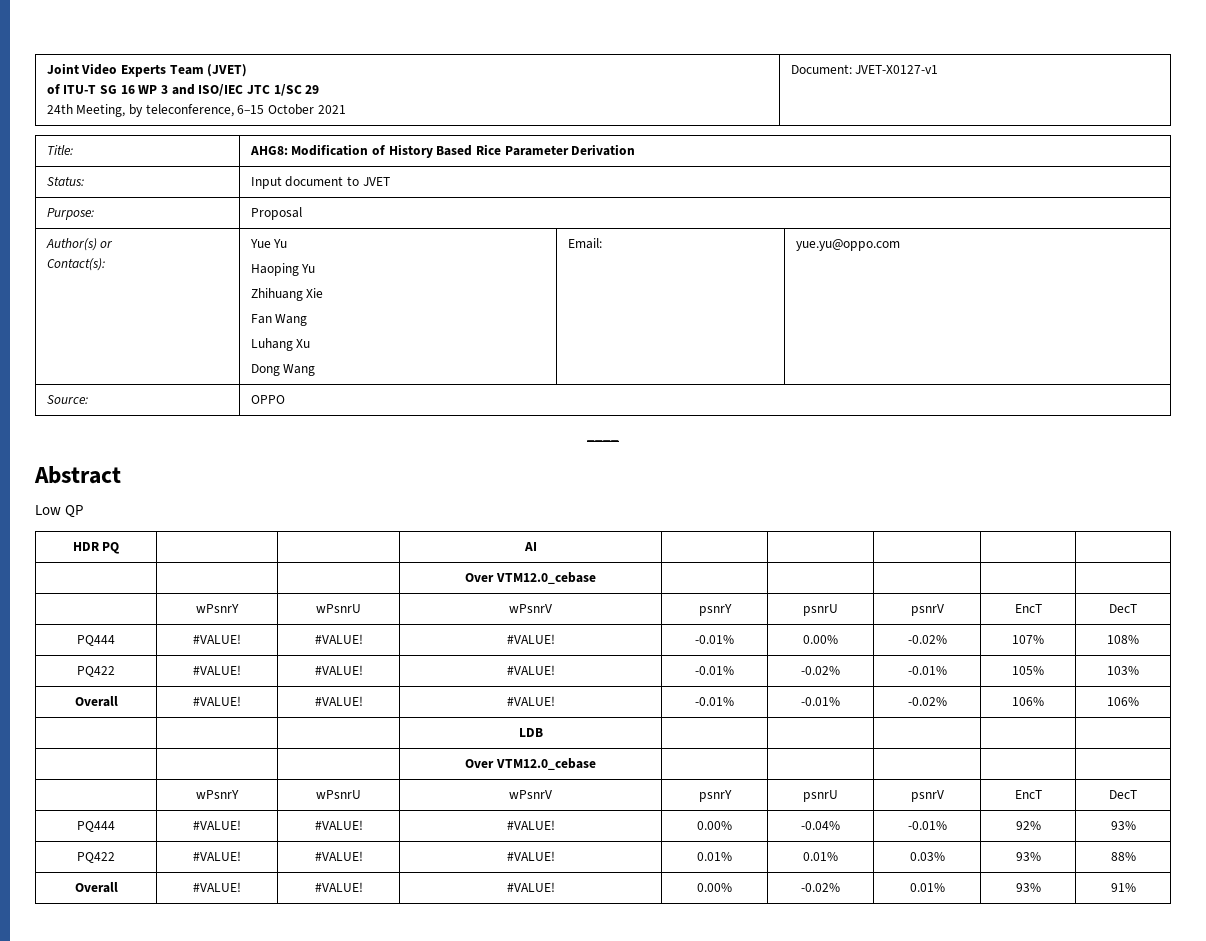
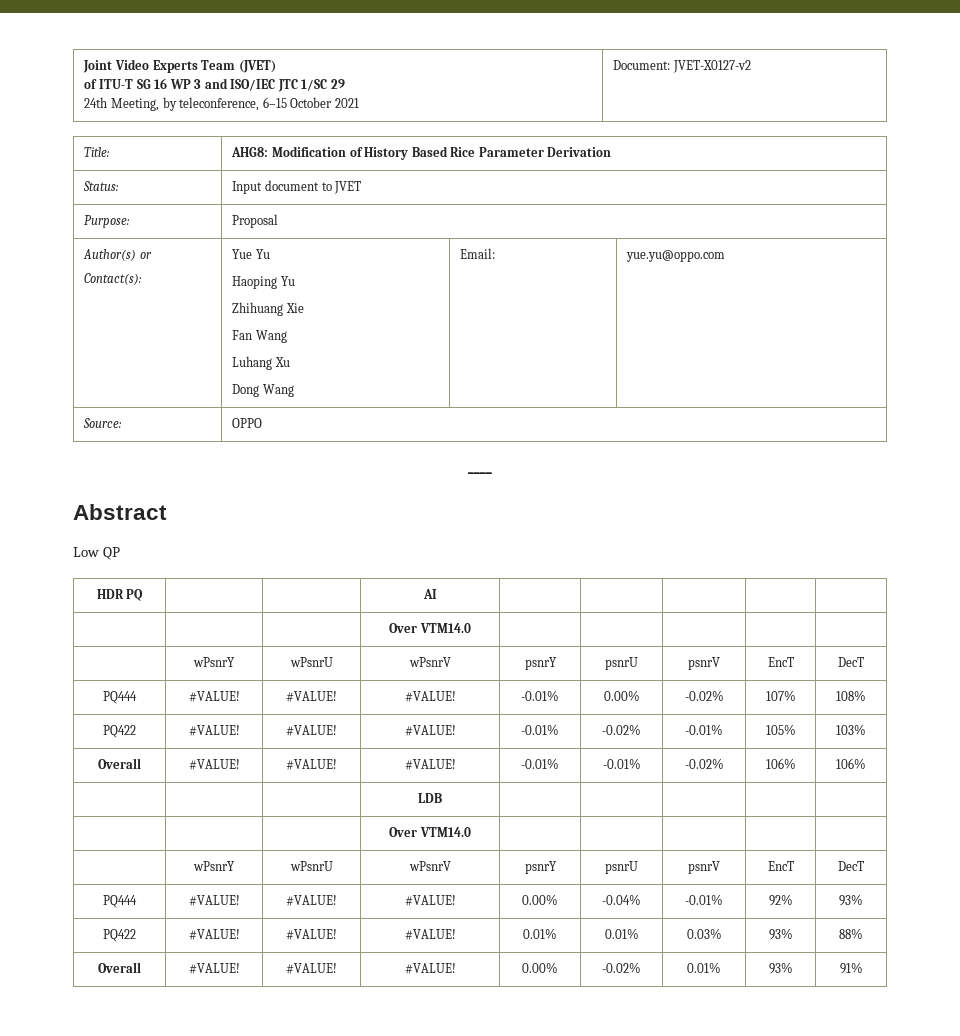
[855,65,939,74] JVET-X0127-v1 -> [672,60,751,73] JVET-X0127-v2
[495,572,596,584] VTM12.0_cebase -> [419,623,471,633] VTM14.0
[495,758,596,770] VTM12.0_cebase -> [419,827,471,837] VTM14.0

